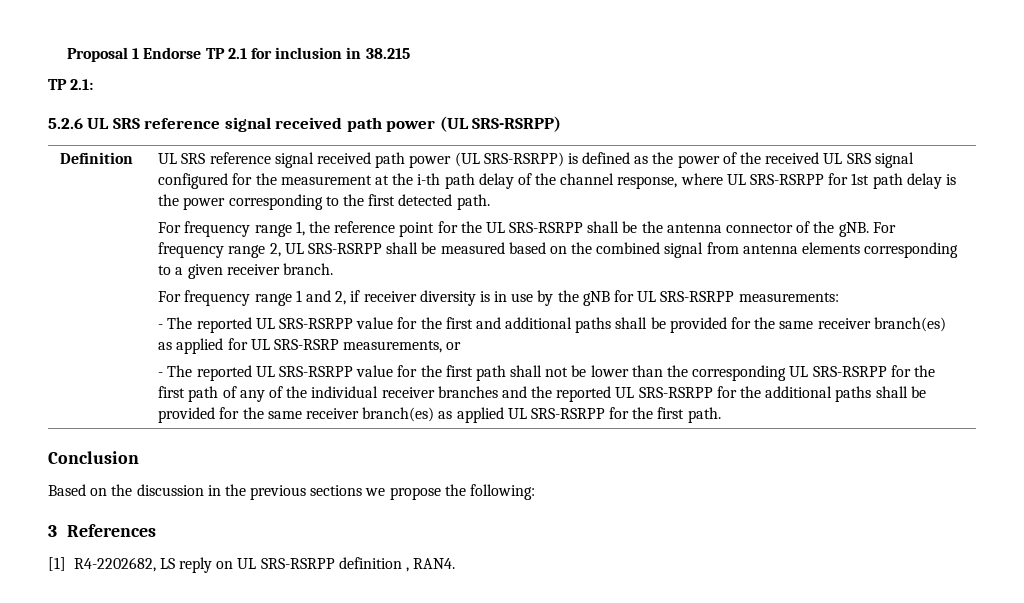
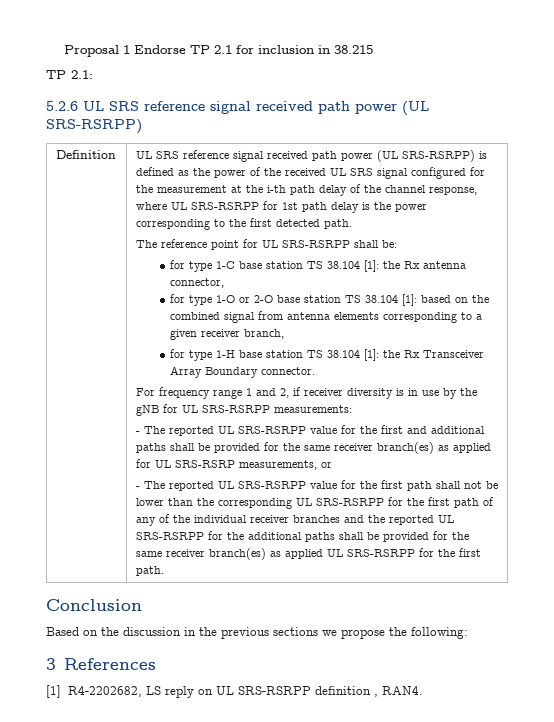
[158,221,330,237] For frequency range 1, the -> [135,240,157,248] The
[460,221,896,237] [158,242,505,258] the UL SRS-RSRPP shall be the antenna connector of the gNB. For frequency range 2, UL SRS-RSRPP shall be measured -> [261,240,397,248] [170,260,467,272] [170,278,225,288] [170,294,418,306] UL SRS-RSRPP shall be: // for type 1-C base station TS 38.104 [1]: the Rx antenna connector, // for type 1-O or 2-O base station TS 38.104 [1]:
[282,263,333,275] branch. -> [244,329,285,339] [170,349,485,361] [170,366,316,378] branch, // for type 1-H base station TS 38.104 [1]: the Rx Transceiver Array Boundary connector.

